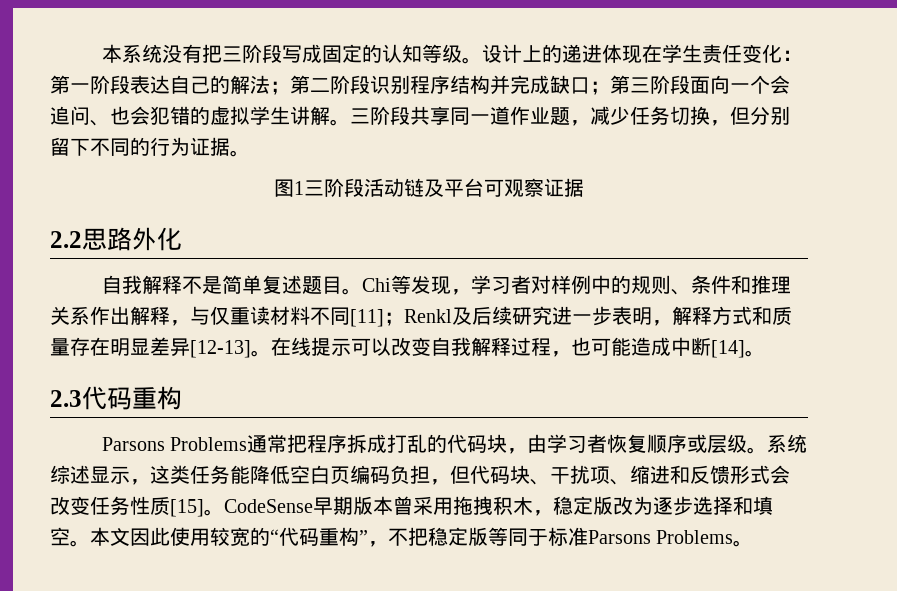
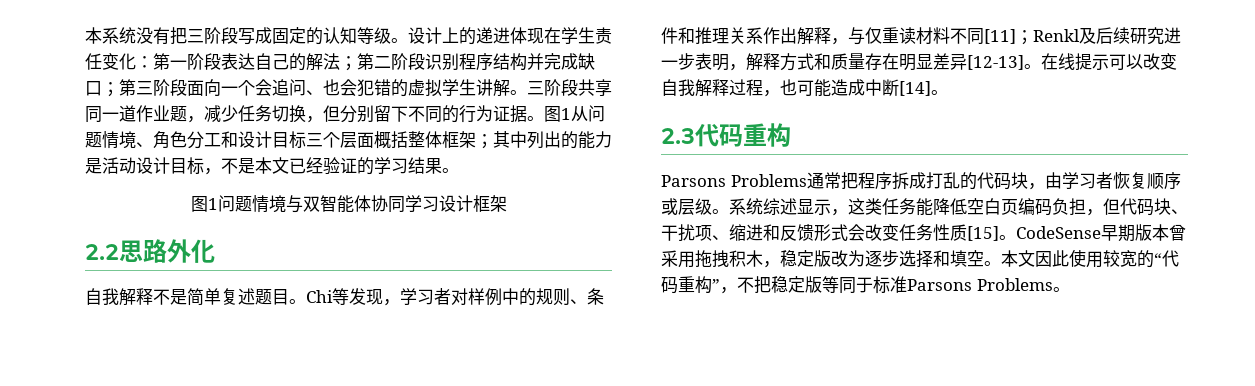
[274,178,584,197] // 图1三阶段活动链及平台可观察证据 -> [544,105,605,122] [85,131,612,149] [85,157,459,175] [190,195,507,213] 图1从问题情境、角色分工和设计目标三个层面概括整体框架；其中列出的能力是活动设计目标，不是本文已经验证的学习结果。 // 图1问题情境与双智能体协同学习设计框架

